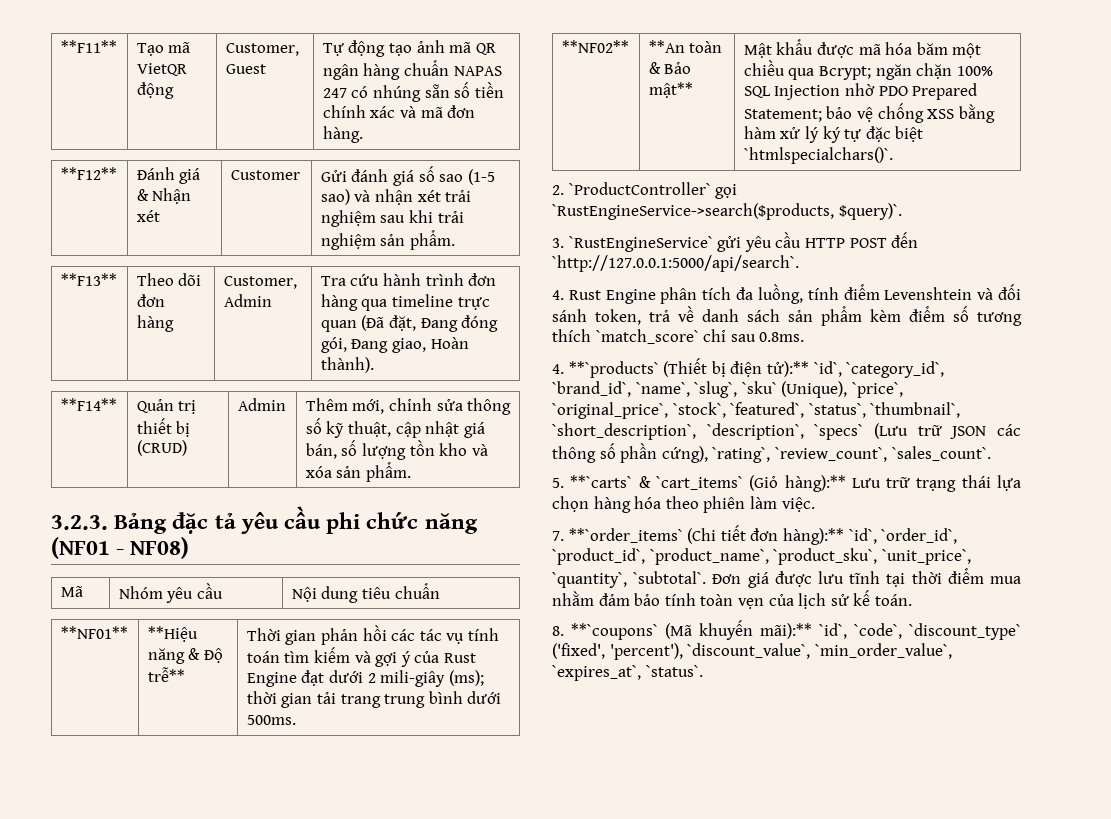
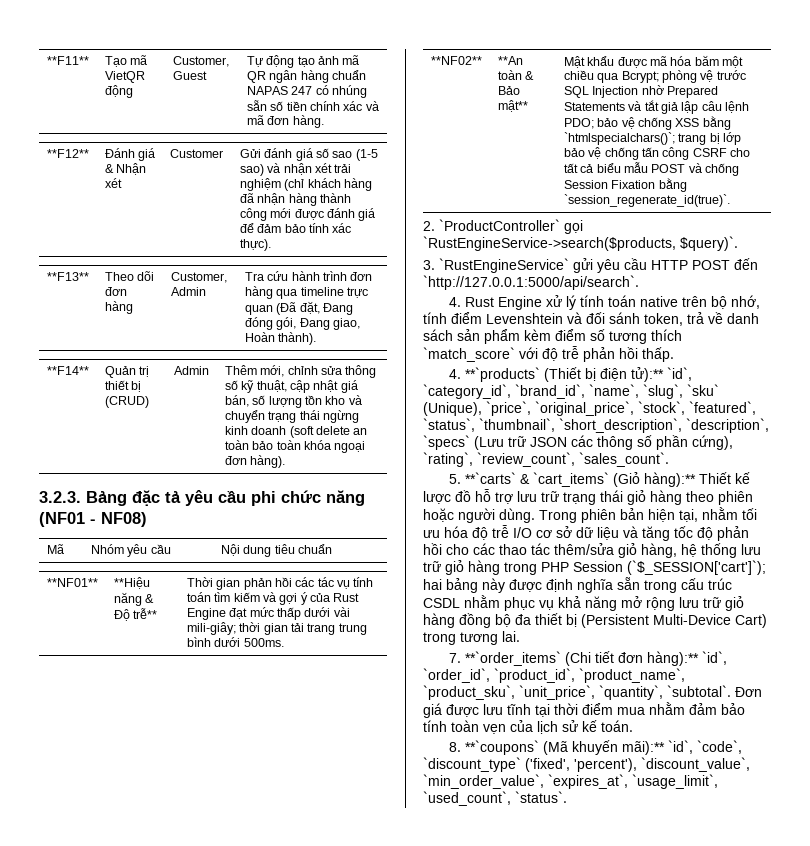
[380,210,464,223] [320,230,455,250] sau khi trải nghiệm sản phẩm. -> [284,178,372,191] [239,193,351,206] [239,208,376,221] [239,223,352,233] [239,239,271,251] (chỉ khách hàng đã nhận hàng thành công mới được đánh giá để đảm bảo tính xác thực).
[305,462,411,482] xóa sản phẩm. -> [224,410,359,423] [224,426,368,438] [224,440,366,453] [224,455,286,468] chuyển trạng thái ngừng kinh doanh (soft delete an toàn bảo toàn khóa ngoại đơn hàng).
[328,670,484,687] dưới 2 mili-giây (ms); -> [249,607,350,620] [186,622,236,635] mức thấp dưới vài mili-giây;
[875,63,993,80] [743,83,978,100] [743,109,822,122] ngăn chặn 100% SQL Injection nhờ PDO Prepared Statement; -> [661,70,746,83] [563,85,718,98] [563,100,750,114] [563,118,594,129] phòng vệ trước SQL Injection nhờ Prepared Statements và tắt giả lập câu lệnh PDO;
[743,126,924,143] [743,147,893,164] hàm xử lý ký tự đặc biệt `htmlspecialchars()`. -> [563,132,741,145] [563,147,751,160] [563,162,740,176] [563,178,687,192] [563,194,730,207] `htmlspecialchars()`; trang bị lớp bảo vệ chống tấn công CSRF cho tất cả biểu mẫu POST và chống Session Fixation bằng `session_regenerate_id(true)`.
[660,284,803,304] phân tích đa luồng, -> [546,295,761,310] xử lý tính toán native trên bộ nhớ,
[703,329,805,342] chỉ sau 0.8ms. -> [519,346,674,362] với độ trễ phản hồi thấp.
[851,475,1021,492] [552,496,815,513] Lưu trữ trạng thái lựa chọn hàng hóa theo phiên làm việc. -> [699,472,751,484] [423,489,753,505] [423,507,757,523] [423,525,749,541] [423,543,761,558] [423,560,766,575] [423,577,732,593] [423,595,744,611] [423,613,767,628] [423,631,520,645] Thiết kế lược đồ hỗ trợ lưu trữ trạng thái giỏ hàng theo phiên hoặc người dùng. Trong phiên bản hiện tại, nhằm tối ưu hóa độ trễ I/O cơ sở dữ liệu và tăng tốc độ phản hồi cho các thao tác thêm/sửa giỏ hàng, hệ thống lưu trữ giỏ hàng trong PHP Session (`$_SESSION['cart']`); hai bảng này được định nghĩa sẵn trong cấu trúc CSDL nhằm phục vụ khả năng mở rộng lưu trữ giỏ hàng đồng bộ đa thiết bị (Persistent Multi-Device Cart) trong tương lai.
(641, 673) none -> [632,774,718,789] [423,791,511,806] `usage_limit`, `used_count`,

